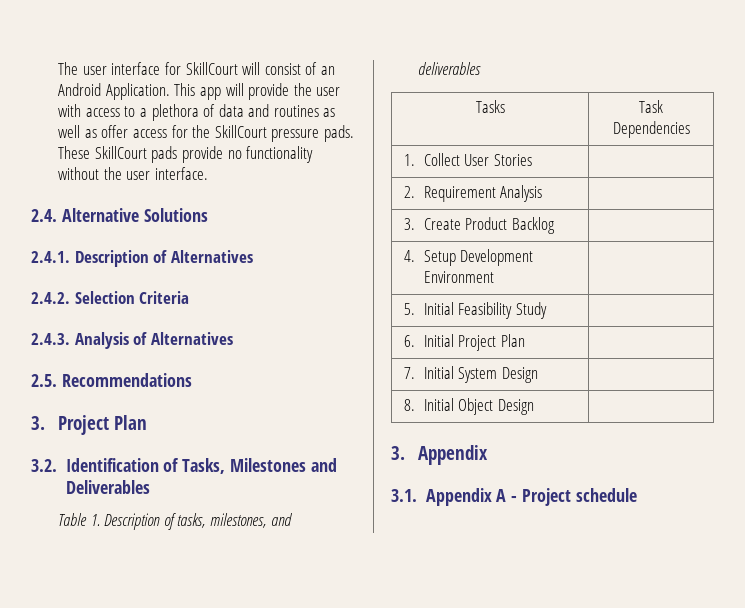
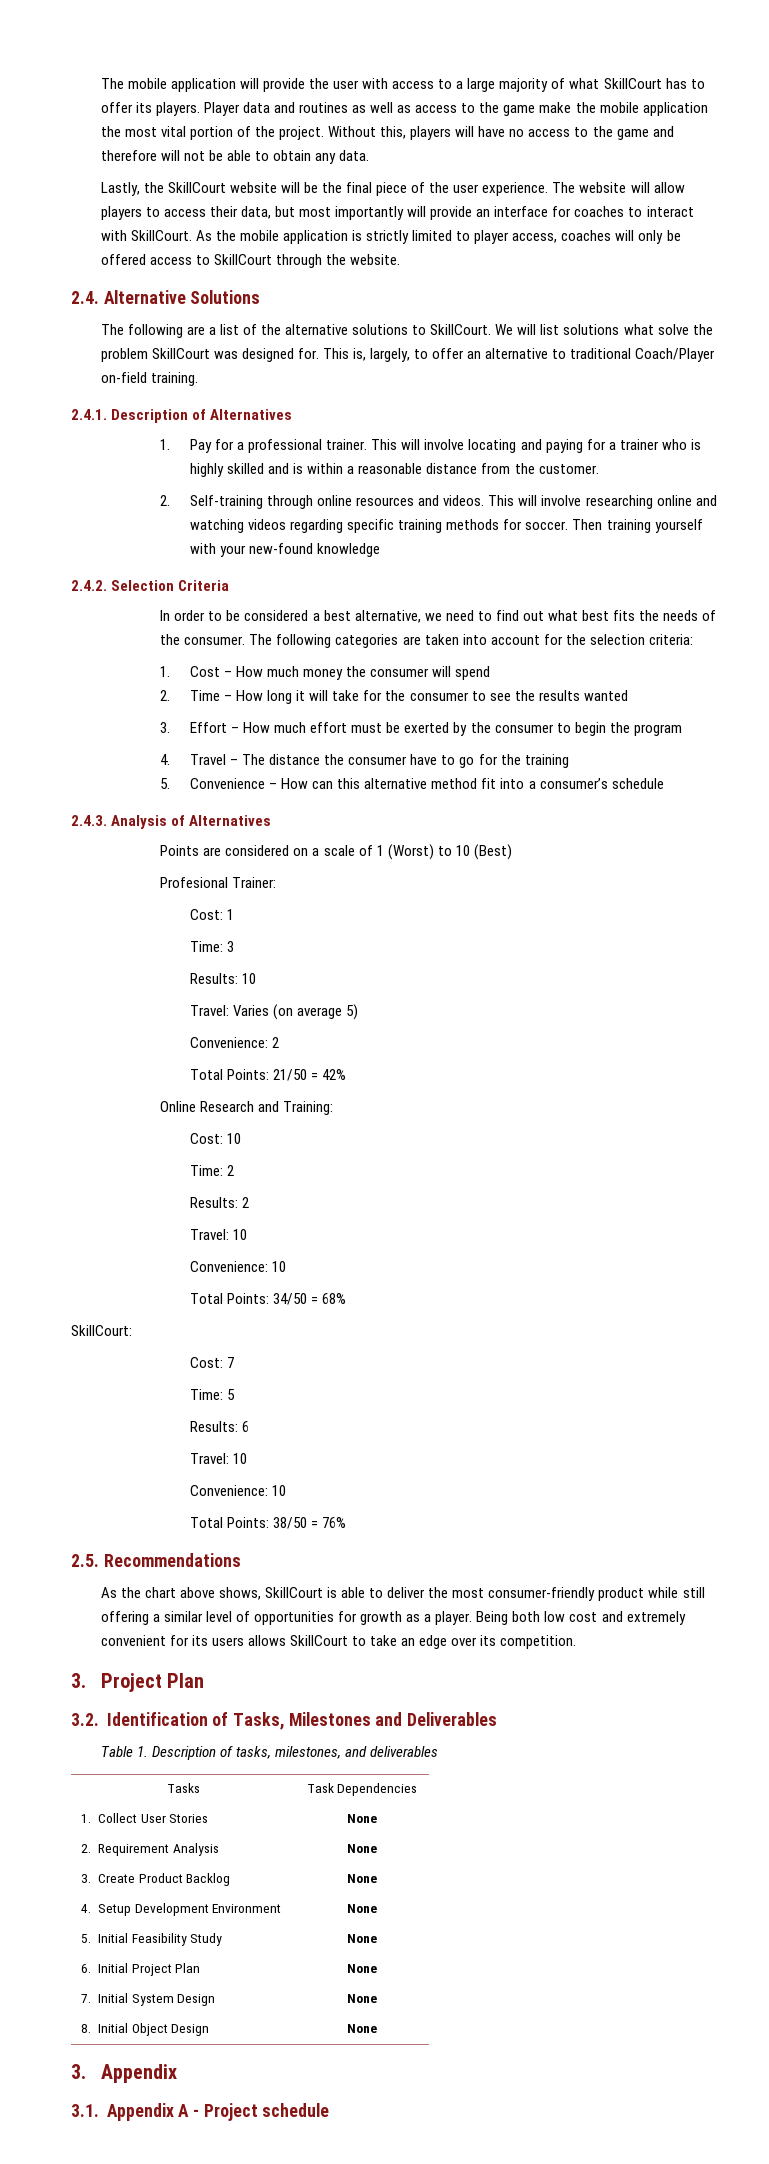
[58,62,335,75] [58,83,221,100] The user interface for SkillCourt will consist of an Android Application. This app -> [100,78,236,92] The mobile application
[151,104,216,121] plethora of -> [467,78,705,92] [100,102,240,116] large majority of what SkillCourt has to offer its players. Player
[101,125,354,142] [58,146,314,163] [58,167,208,180] [31,208,208,222] [31,250,253,267] [31,291,190,304] [31,332,233,349] [31,373,192,387] offer access for the SkillCourt pressure pads. These SkillCourt pads provide no functionality without the user interface. // 2.4. Alternative Solutions // 2.4.1. Description of Alternatives // 2.4.2. Selection Criteria // 2.4.3. Analysis of Alternatives // 2.5. Recommendations -> [415,102,708,116] [100,126,674,140] [100,150,370,164] [100,182,685,196] [100,206,694,220] [100,230,681,244] [100,254,401,268] [71,290,261,304] [100,324,713,338] [100,348,716,362] [100,372,198,386] [71,409,293,423] [160,439,701,453] [190,463,599,477] [160,495,717,509] [190,519,703,533] [190,543,381,557] [71,580,230,591] [160,610,717,623] [160,634,693,648] [160,666,491,680] [160,690,628,704] [160,722,682,736] [160,754,569,768] [160,778,664,789] [71,815,272,829] [160,844,512,860] [160,877,277,888] [190,909,235,920] [190,941,235,952] [190,973,257,984] [190,1004,359,1020] [190,1037,280,1048] [190,1069,347,1081] [160,1101,334,1115] [190,1133,242,1144] [190,1165,235,1176] [190,1197,250,1208] [190,1229,248,1240] [190,1261,287,1272] [190,1293,347,1305] [71,1325,132,1336] [190,1357,235,1368] [190,1389,236,1400] [190,1421,250,1432] [190,1453,248,1464] [190,1485,287,1496] [190,1517,347,1529] [71,1553,241,1567] [100,1587,705,1601] [100,1611,686,1625] [100,1635,577,1649] access to the game make the mobile application the most vital portion of the project. Without this, players will have no access to the game and therefore will not be able to obtain any data. // Lastly, the SkillCourt website will be the final piece of the user experience. The website will allow players to access their data, but most importantly will provide an interface for coaches to interact with SkillCourt. As the mobile application is strictly limited to player access, coaches will only be offered access to SkillCourt through the website. // 2.4. Alternative Solutions // The following are a list of the alternative solutions to SkillCourt. We will list solutions what solve the problem SkillCourt was designed for. This is, largely, to offer an alternative to traditional Coach/Player on-field training. // 2.4.1. Description of Alternatives // 1. Pay for a professional trainer. This will involve locating and paying for a trainer who is highly skilled and is within a reasonable distance from the customer. // 2. Self-training through online resources and videos. This will involve researching online and watching videos regarding specific training methods for soccer. Then training yourself with your new-found knowledge // 2.4.2. Selection Criteria // In order to be considered a best alternative, we need to find out what best fits the needs of the consumer. The following categories are taken into account for the selection criteria: // 1. Cost – How much money the consumer will spend // 2. Time – How long it will take for the consumer to see the results wanted // 3. Effort – How much effort must be exerted by the consumer to begin the program // 4. Travel – The distance the consumer have to go for the training // 5. Convenience – How can this alternative method fit into a consumer’s schedule // 2.4.3. Analysis of Alternatives // Points are considered on a scale of 1 (Worst) to 10 (Best) // Profesional Trainer: // Cost: 1 // Time: 3 // Results: 10 // Travel: Varies (on average 5) // Convenience: 2 // Total Points: 21/50 = 42% // Online Research and Training: // Cost: 10 // Time: 2 // Results: 2 // Travel: 10 // Convenience: 10 // Total Points: 34/50 = 68% // SkillCourt: // Cost: 7 // Time: 5 // Results: 6 // Travel: 10 // Convenience: 10 // Total Points: 38/50 = 76% // 2.5. Recommendations // As the chart above shows, SkillCourt is able to deliver the most consumer-friendly product while still offering a similar level of opportunities for growth as a player. Being both low cost and extremely convenient for its users allows SkillCourt to take an edge over its competition.
(532, 160) | -> [347,1814,377,1823] | None
(543, 193) | -> [347,1844,377,1853] | None
(555, 225) | -> [347,1874,377,1883] | None
(494, 277) | -> [347,1904,377,1913] | None
(547, 310) | -> [347,1934,377,1943] | None
(525, 340) | -> [347,1964,377,1973] | None
(538, 375) | -> [347,1994,377,2003] | None
(534, 407) | -> [347,2024,377,2033] | None

